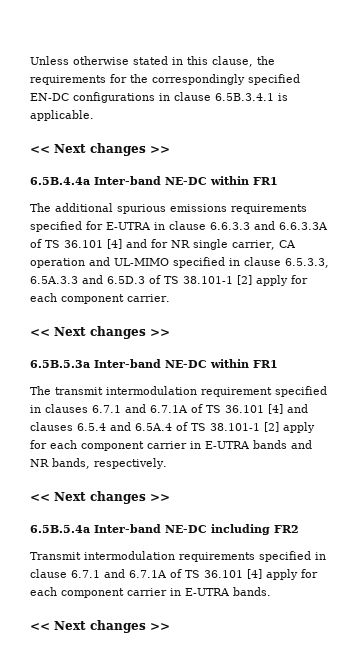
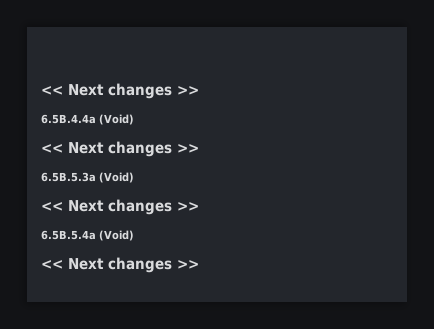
[30,56,275,67] [30,74,300,85] [30,92,288,103] [30,110,94,121] Unless otherwise stated in this clause, the requirements for the correspondingly specified EN-DC configurations in clause 6.5B.3.4.1 is applicable. // -> (41, 90) none
[94,176,278,185] [30,203,307,214] [30,221,328,232] [30,239,296,250] [30,257,329,268] [30,275,308,286] [30,293,170,304] Inter-band NE-DC within FR1 // The additional spurious emissions requirements specified for E-UTRA in clause 6.6.3.3 and 6.6.3.3A of TS 36.101 [4] and for NR single carrier, CA operation and UL-MIMO specified in clause 6.5.3.3, 6.5A.3.3 and 6.5D.3 of TS 38.101-1 [2] apply for each component carrier. -> [99,114,134,125] (Void)
[94,359,278,368] [30,386,327,397] [30,404,308,414] [30,422,315,433] [30,440,312,451] [30,458,167,469] Inter-band NE-DC within FR1 // The transmit intermodulation requirement specified in clauses 6.7.1 and 6.7.1A of TS 36.101 [4] and clauses 6.5.4 and 6.5A.4 of TS 38.101-1 [2] apply for each component carrier in E-UTRA bands and NR bands, respectively. -> [99,172,134,183] (Void)
[94,524,299,535] [30,551,326,562] [30,569,318,580] [30,587,271,598] Inter-band NE-DC including FR2 // Transmit intermodulation requirements specified in clause 6.7.1 and 6.7.1A of TS 36.101 [4] apply for each component carrier in E-UTRA bands. -> [99,230,134,241] (Void)

